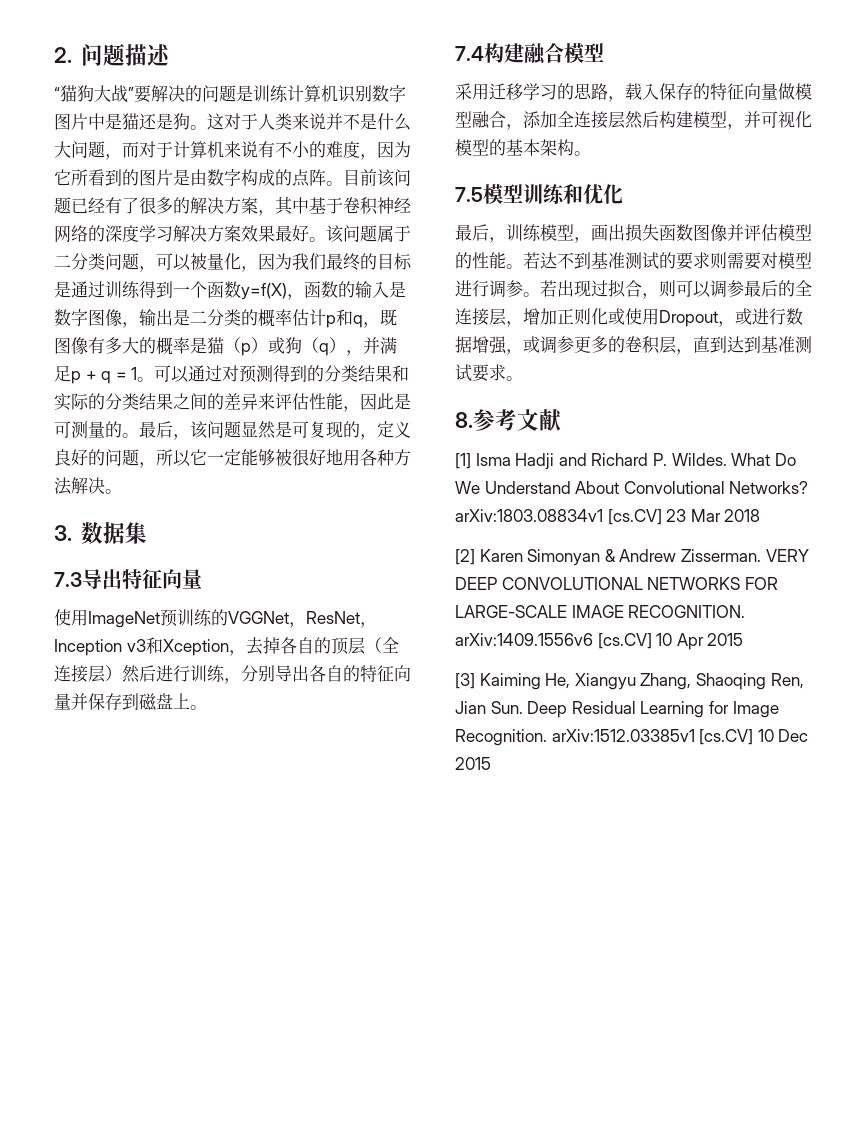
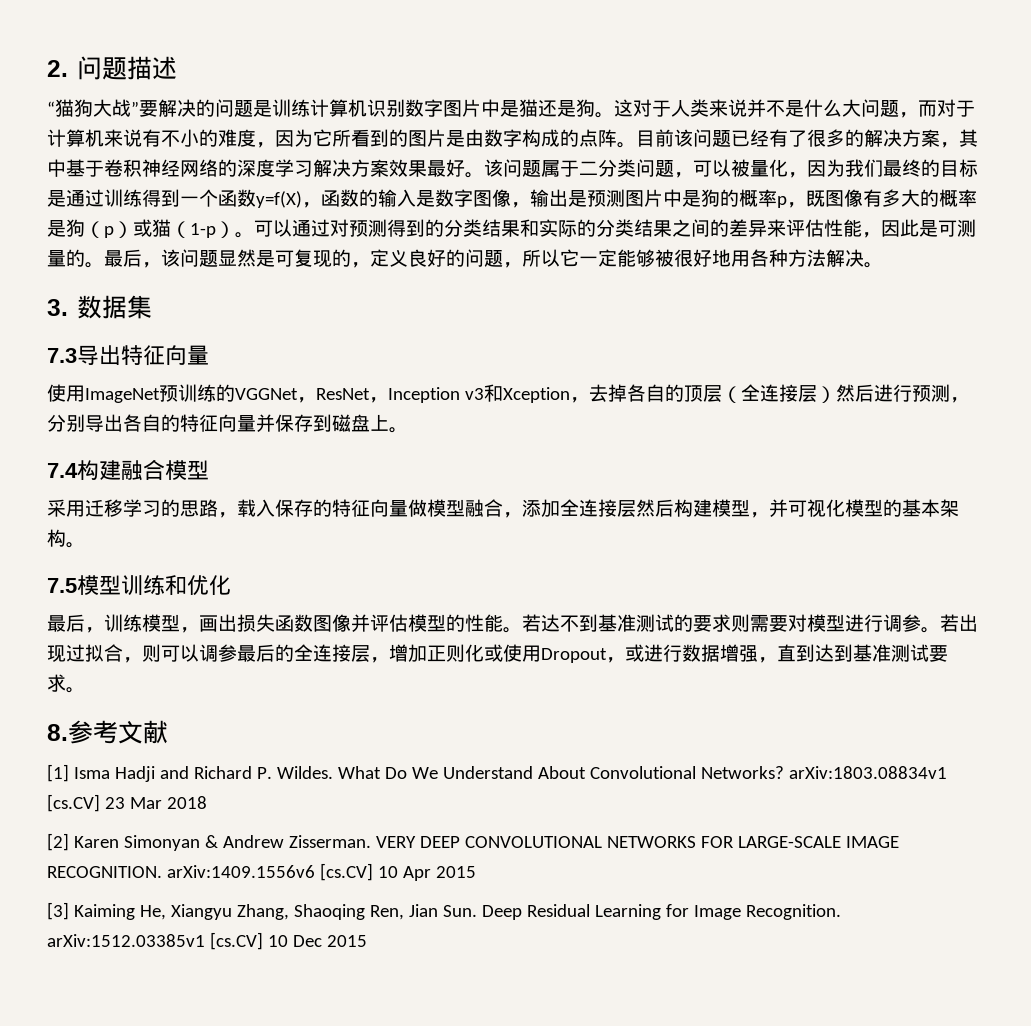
[190,309,363,328] 二分类的概率估计p和q -> [587,189,787,208] 预测图片中是狗的概率p
[207,337,224,354] 猫 -> [66,219,85,237] 狗
[285,337,397,356] [54,365,138,384] 狗（q），并满足p + q = 1 -> [152,219,235,238] 猫（1-p）
[190,665,225,682] 训练 -> [911,384,950,402] 预测
[523,336,693,355] 或调参更多的卷积层， -> (777, 660) none

